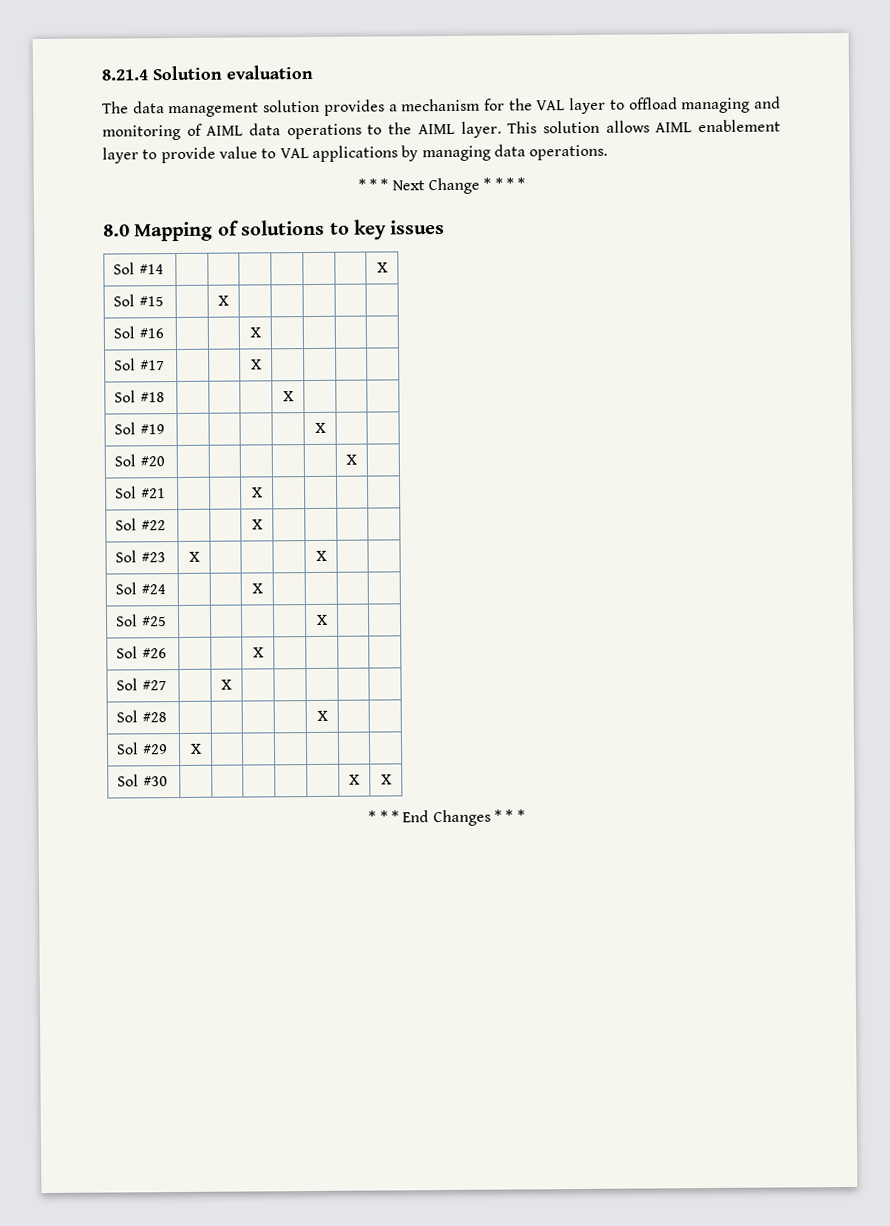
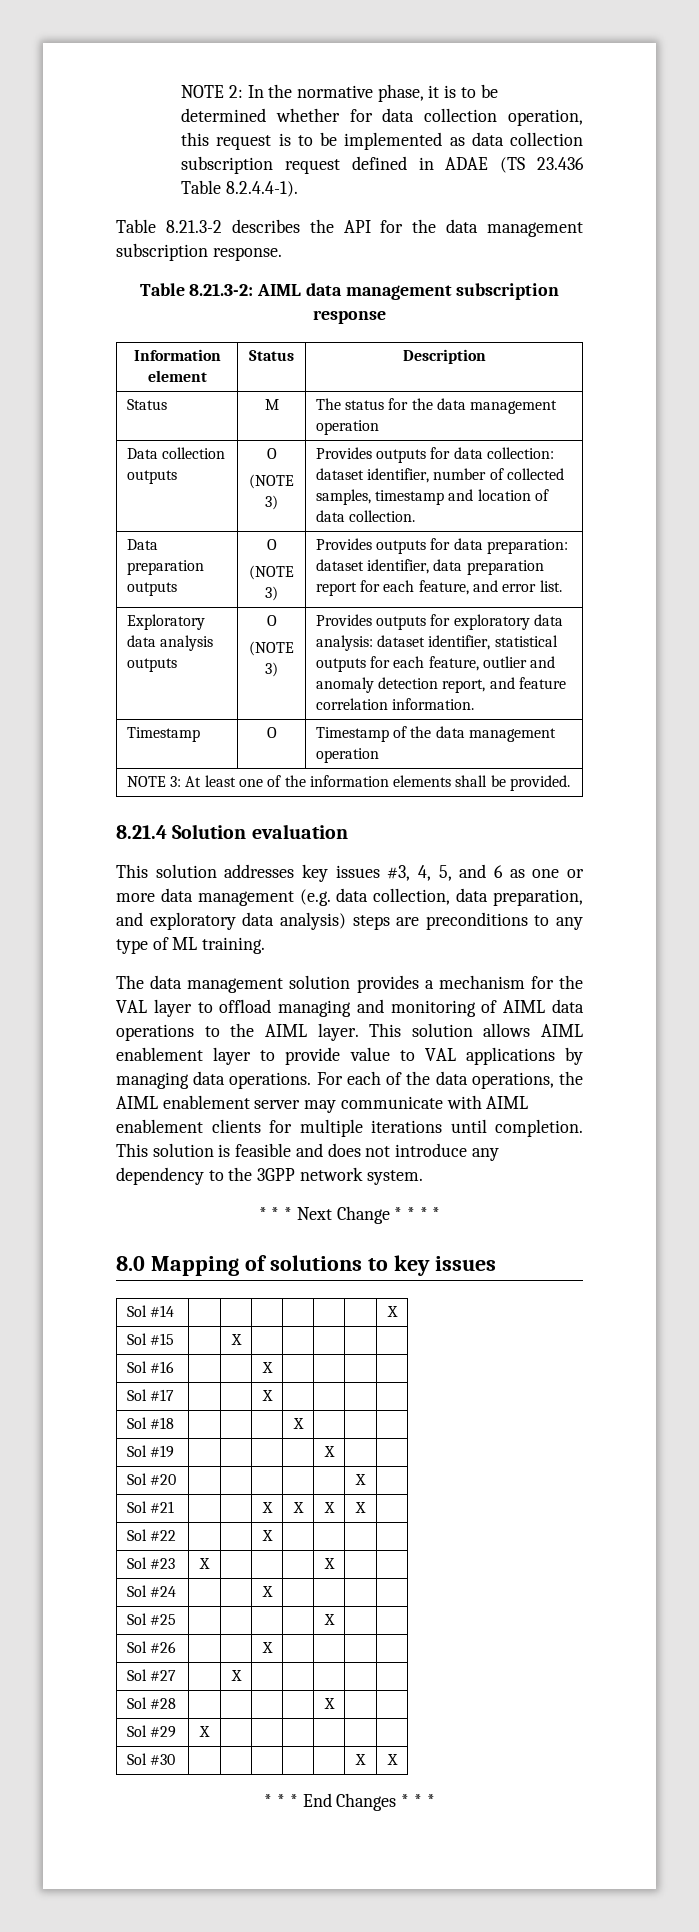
[101,64,313,81] 8.21.4 Solution evaluation -> [181,84,498,102] [181,108,583,126] [181,132,583,150] [181,156,584,174] [181,180,298,197] [116,219,583,237] [116,243,282,261] [139,283,560,300] [313,310,386,324] [133,349,221,361] [147,370,207,382] [249,350,294,361] [402,349,486,364] [126,399,167,410] [264,399,279,410] [315,398,558,414] [315,420,379,435] [126,447,225,459] [126,470,177,484] [266,448,277,459] [249,474,294,489] [265,495,278,510] [315,447,554,463] [315,468,564,483] [315,489,549,505] [315,510,415,522] [126,539,158,550] [126,560,204,575] [126,582,177,596] [266,539,277,550] [249,565,294,580] [265,586,278,601] [315,538,568,554] [315,559,544,575] [315,580,562,596] [126,614,205,630] [126,635,213,651] [126,658,177,672] [266,615,277,626] [249,641,294,656] [265,662,278,677] [315,614,563,630] [315,635,558,651] [315,656,556,672] [315,677,566,693] [315,698,474,710] [126,727,200,742] [266,727,277,738] [315,726,556,742] [315,748,379,763] [126,775,571,791] [116,824,348,839] [116,864,585,882] [116,888,583,906] [116,912,583,930] [116,937,266,954] NOTE 2: In the normative phase, it is to be determined whether for data collection operation, this request is to be implemented as data collection subscription request defined in ADAE (TS 23.436 Table 8.2.4.4-1). // Table 8.21.3-2 describes the API for the data management subscription response. // Table 8.21.3-2: AIML data management subscription response // Information element | Status | Description // Status | M | The status for the data management operation // Data collection outputs | O // (NOTE 3) | Provides outputs for data collection: dataset identifier, number of collected samples, timestamp and location of data collection. // Data preparation outputs | O // (NOTE 3) | Provides outputs for data preparation: dataset identifier, data preparation report for each feature, and error list. // Exploratory data analysis outputs | O // (NOTE 3) | Provides outputs for exploratory data analysis: dataset identifier, statistical outputs for each feature, outlier and anomaly detection report, and feature correlation information. // Timestamp | O | Timestamp of the data management operation // NOTE 3: At least one of the information elements shall be provided. // 8.21.4 Solution evaluation // This solution addresses key issues #3, 4, 5, and 6 as one or more data management (e.g. data collection, data preparation, and exploratory data analysis) steps are preconditions to any type of ML training.
(609, 152) none -> [316,1071,583,1089] [116,1095,529,1113] [116,1119,583,1137] [116,1143,499,1161] [116,1167,423,1185] For each of the data operations, the AIML enablement server may communicate with AIML enablement clients for multiple iterations until completion. This solution is feasible and does not introduce any dependency to the 3GPP network system.
(263, 492) | | -> [292,1502,304,1513] [323,1502,335,1513] [355,1502,366,1513] X | X | X

